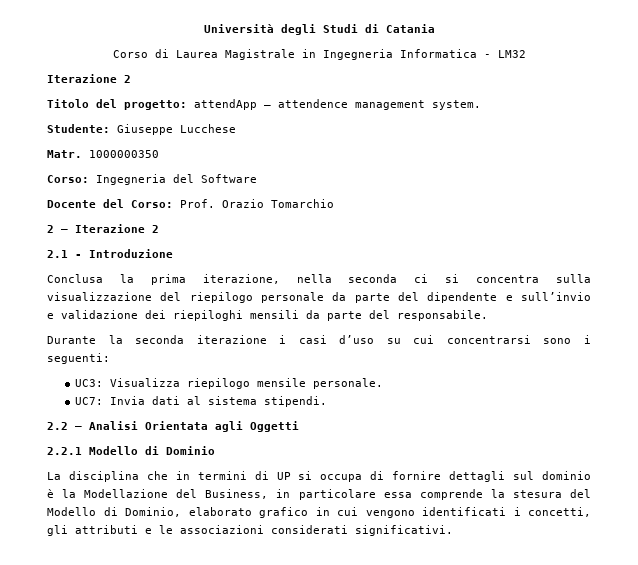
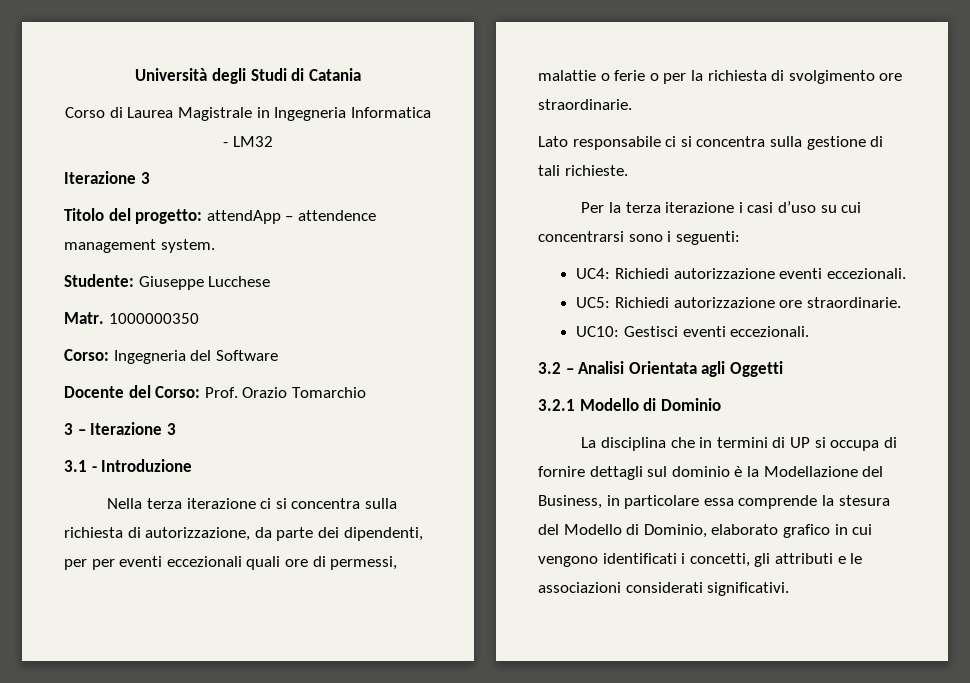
[124,75,131,83] 2 -> [140,172,150,184] 3
[47,225,54,233] 2 -> [64,423,73,435] 3
[152,225,159,233] [47,250,68,258] 2 // 2.1 -> [166,423,176,435] [64,460,87,472] 3 // 3.1
[47,274,592,285] [47,292,591,303] [47,310,488,321] [47,335,185,344] Conclusa la prima iterazione, nella seconda ci si concentra sulla visualizzazione del riepilogo personale da parte del dipendente e sull’invio e validazione dei riepiloghi mensili da parte del responsabile. // Durante la seconda -> [107,498,398,509] [64,527,423,541] [64,556,398,570] [538,70,903,84] [538,99,632,110] [538,136,884,150] [538,165,628,176] [581,202,661,213] Nella terza iterazione ci si concentra sulla richiesta di autorizzazione, da parte dei dipendenti, per per eventi eccezionali quali ore di permessi, malattie o ferie o per la richiesta di svolgimento ore straordinarie. // Lato responsabile ci si concentra sulla gestione di tali richieste. // Per la terza
[75,378,384,389] [75,396,328,407] [47,422,68,430] UC3: Visualizza riepilogo mensile personale. // UC7: Invia dati al sistema stipendi. // 2.2 -> [576,268,906,279] [576,297,901,308] [576,326,810,337] [538,362,561,374] UC4: Richiedi autorizzazione eventi eccezionali. // UC5: Richiedi autorizzazione ore straordinarie. // UC10: Gestisci eventi eccezionali. // 3.2
[47,447,82,455] 2.2.1 -> [538,399,575,411] 3.2.1

